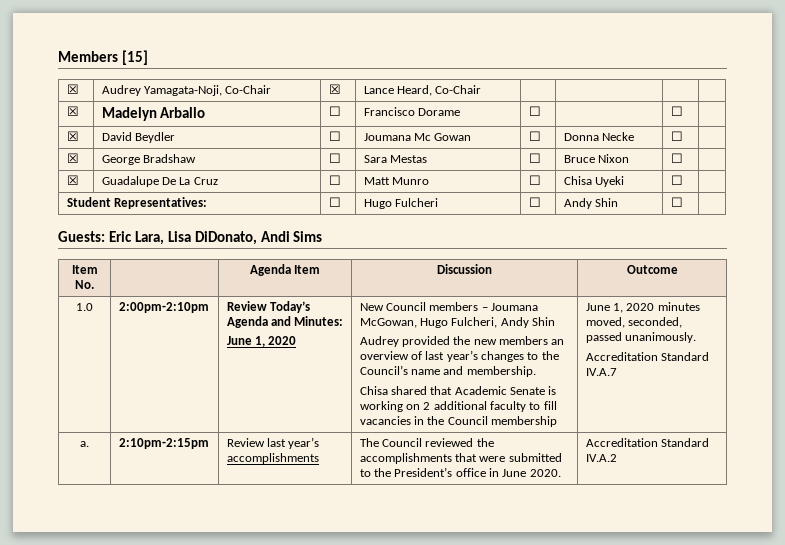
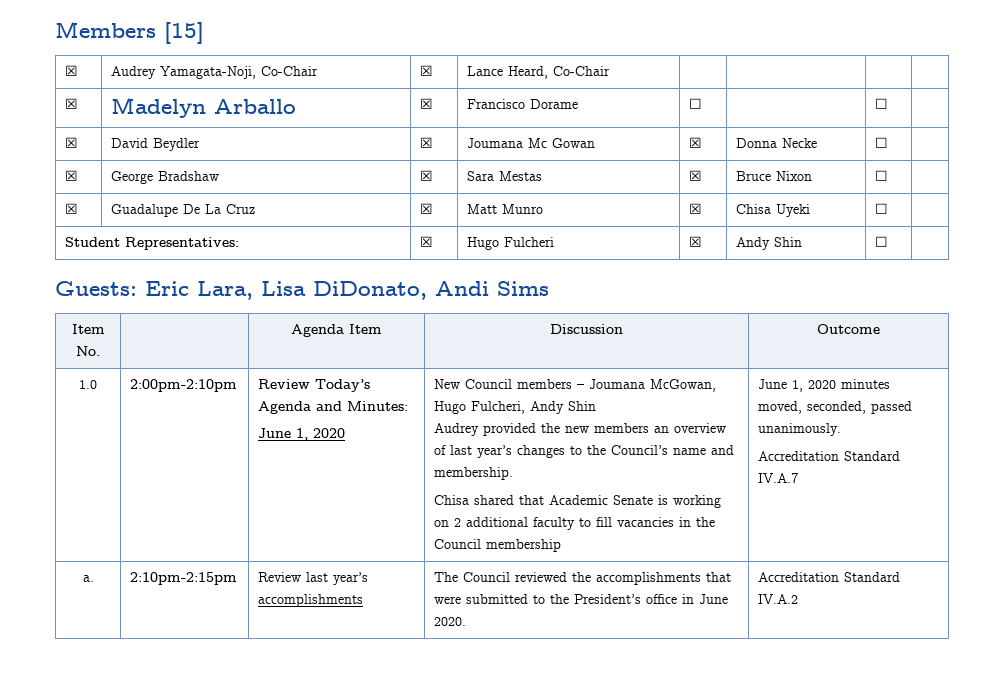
[328,106,341,116] ☐ -> [420,98,434,109] ☒
[328,131,341,141] ☐ -> [420,137,434,148] ☒
[528,131,541,141] ☐ -> [689,137,703,148] ☒
[328,153,341,163] ☐ -> [420,170,434,181] ☒
[528,153,541,163] ☐ -> [689,170,703,181] ☒
[328,175,341,185] ☐ -> [420,203,434,214] ☒
[528,175,541,185] ☐ -> [689,203,703,214] ☒
[328,197,341,207] ☐ -> [420,236,434,247] ☒
[528,197,541,207] ☐ -> [689,236,703,247] ☒

